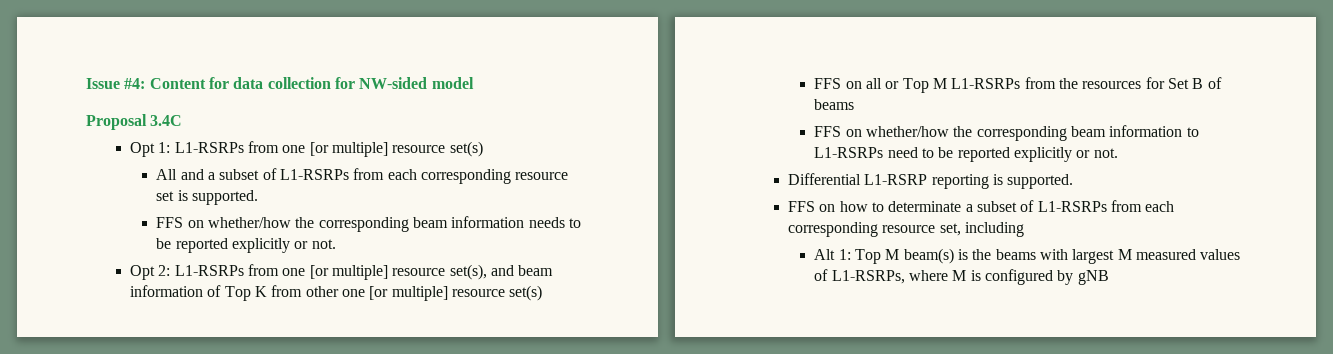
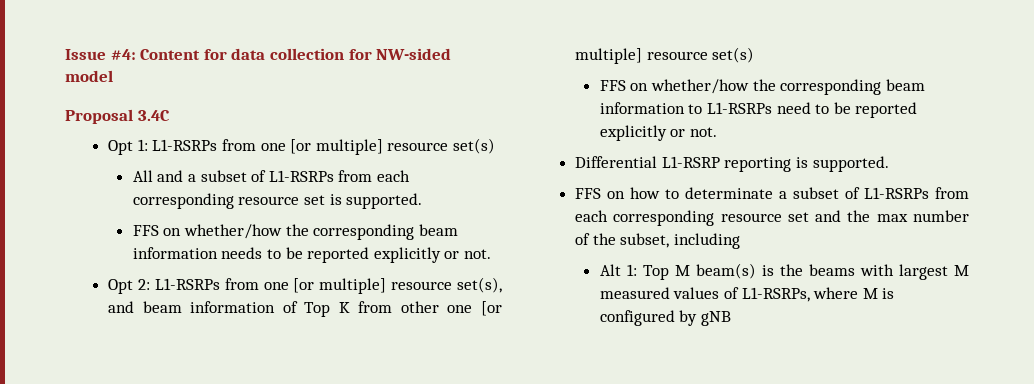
[814,77,1222,93] [814,99,855,110] // FFS on all or Top M L1-RSRPs from the resources for Set B of beams -> (755, 55) none
[939,223,961,236] set, -> [787,210,969,222] [575,233,670,248] set and the max number of the subset,

